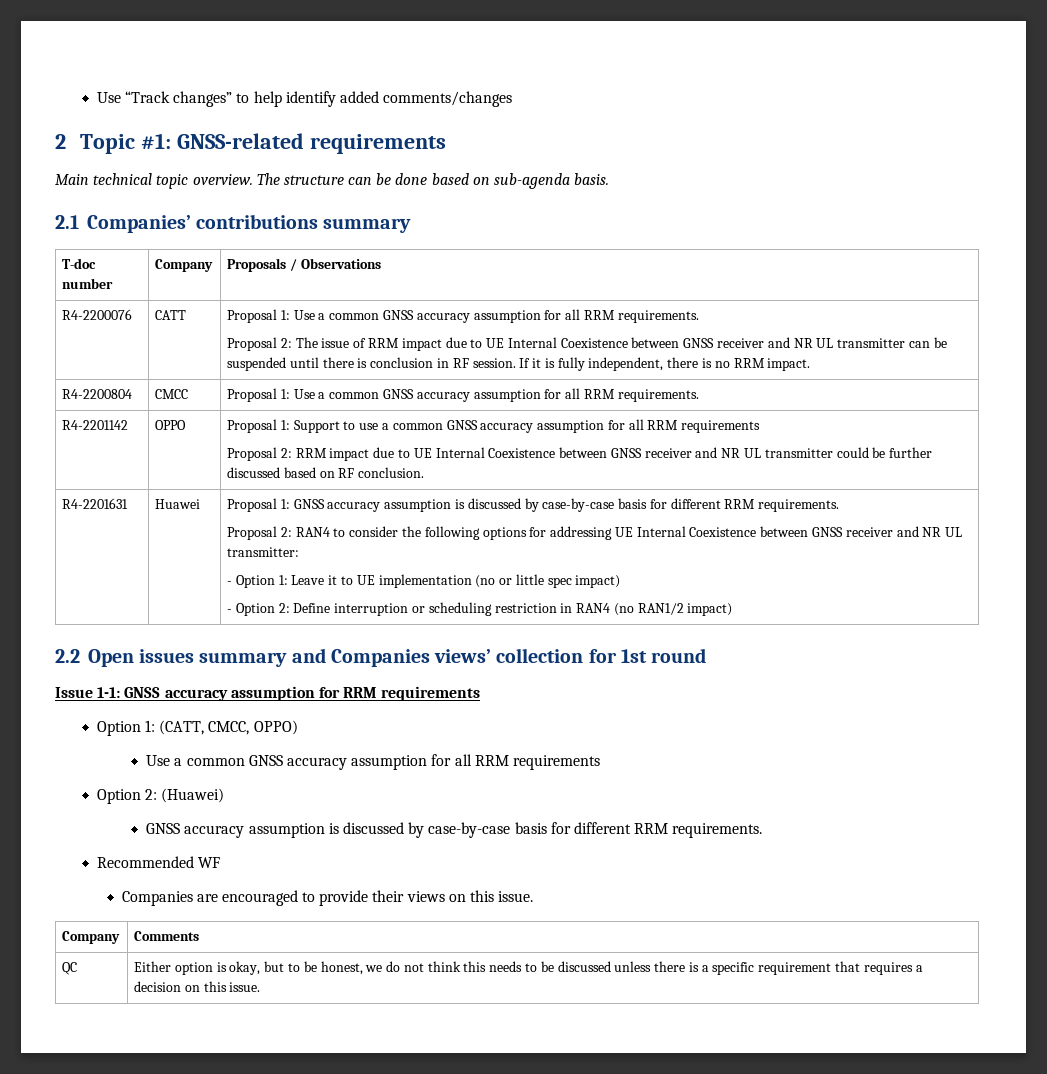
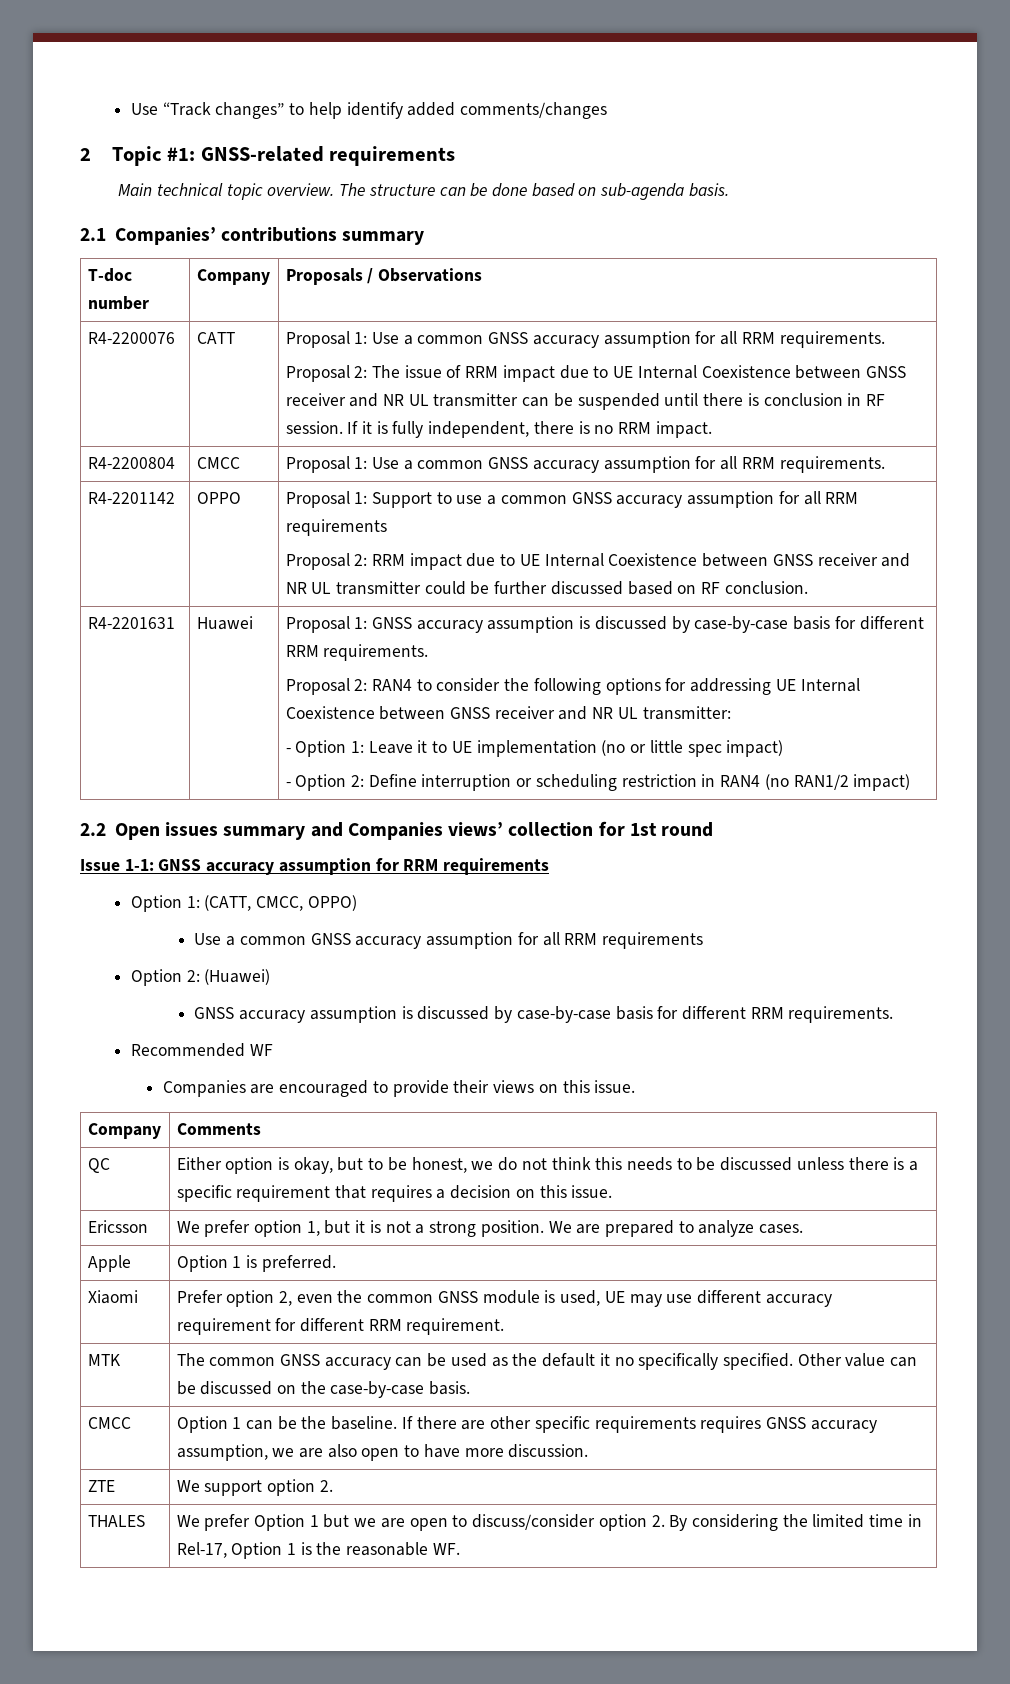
(261, 987) none -> [87,1220,148,1233] [176,1220,804,1237] [87,1255,131,1272] [176,1255,336,1272] [87,1290,138,1304] [176,1290,832,1307] [176,1318,505,1335] [87,1354,121,1366] [176,1353,918,1370] [176,1381,471,1398] [87,1417,131,1429] [176,1416,877,1433] [176,1444,589,1461] [87,1480,115,1492] [176,1479,333,1496] [87,1515,145,1527] [176,1514,922,1531] [176,1542,460,1559] // Ericsson | We prefer option 1, but it is not a strong position. We are prepared to analyze cases. // Apple | Option 1 is preferred. // Xiaomi | Prefer option 2, even the common GNSS module is used, UE may use different accuracy requirement for different RRM requirement. // MTK | The common GNSS accuracy can be used as the default it no specifically specified. Other value can be discussed on the case-by-case basis. // CMCC | Option 1 can be the baseline. If there are other specific requirements requires GNSS accuracy assumption, we are also open to have more discussion. // ZTE | We support option 2. // THALES | We prefer Option 1 but we are open to discuss/consider option 2. By considering the limited time in Rel-17, Option 1 is the reasonable WF.

